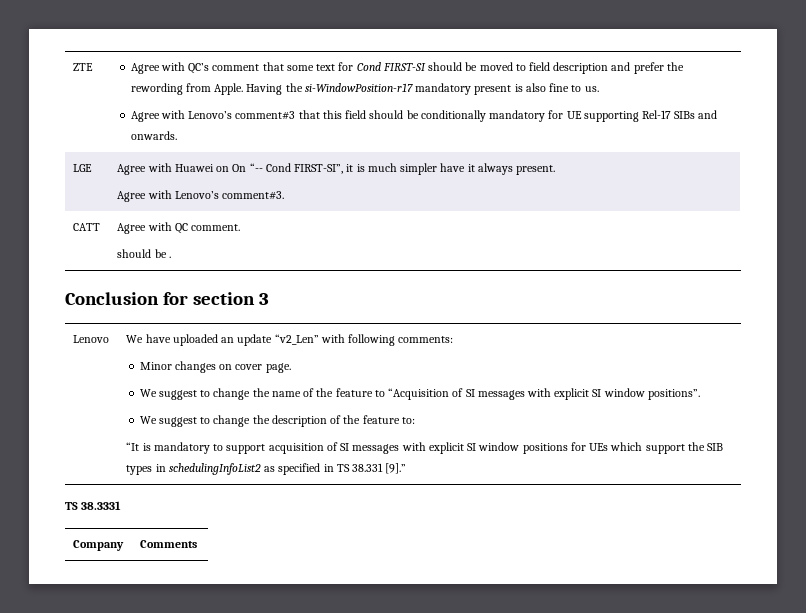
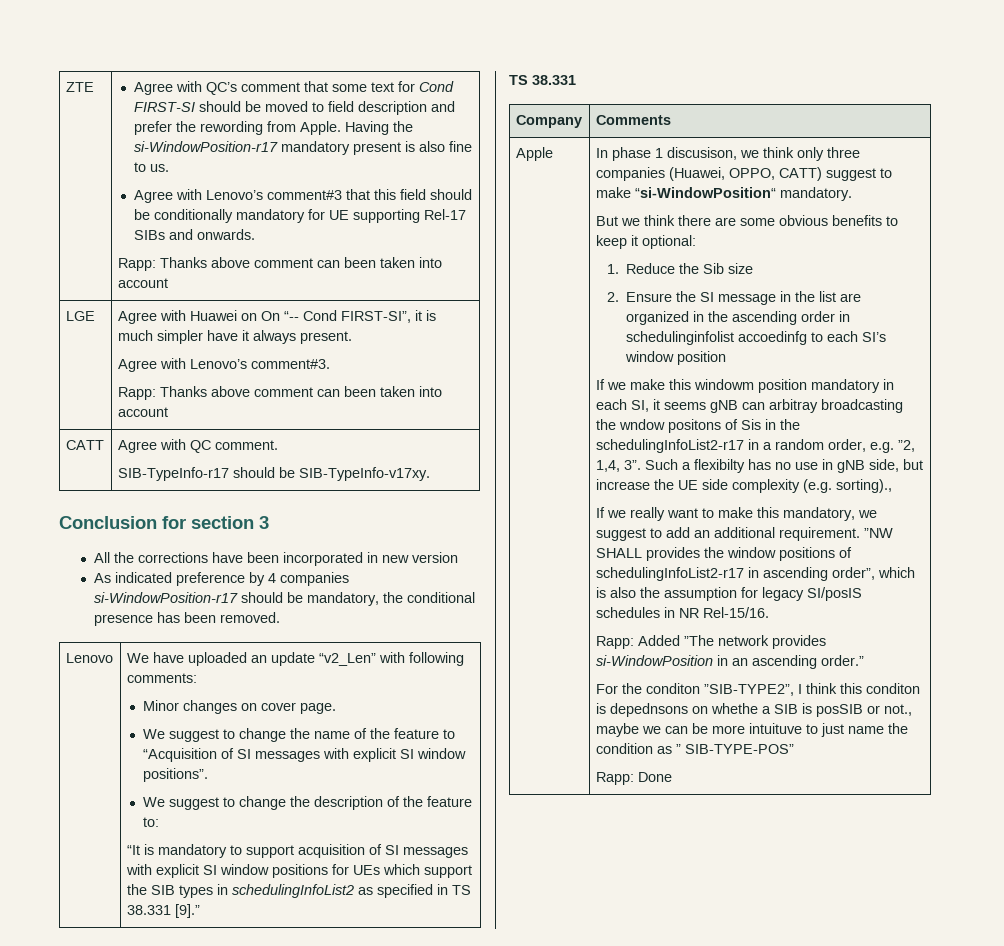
(177, 135) none -> [117,257,442,271] [117,278,168,288] // Rapp: Thanks above comment can been taken into account
(285, 195) none -> [117,386,442,400] [117,407,168,417] // Rapp: Thanks above comment can been taken into account
[117,249,171,258] should be . -> [117,467,430,481] SIB-TypeInfo-r17 should be SIB-TypeInfo-v17xy.
(269, 299) none -> [93,552,458,566] [93,572,349,586] [93,592,475,606] [93,612,280,626] // All the corrections have been incorporated in new version // As indicated preference by 4 companies si-WindowPosition-r17 should be mandatory, the conditional presence has been removed.
[81,501,122,510] 38.3331 -> [532,75,576,85] 38.331
(198, 544) none -> [515,147,553,161] [595,147,860,161] [595,167,892,181] [595,187,852,201] [595,215,898,226] [595,235,696,249] [606,263,754,274] [606,291,862,305] [626,311,851,325] [626,331,887,345] [625,351,727,365] [595,379,894,393] [595,399,903,413] [595,419,800,433] [595,439,915,453] [595,459,923,473] [595,479,892,493] [595,507,877,521] [595,527,893,541] [595,547,852,561] [595,567,915,581] [595,587,862,601] [595,607,769,618] [595,635,826,649] [595,655,864,669] [595,683,920,696] [595,703,912,717] [595,723,908,737] [595,743,794,754] [595,772,672,785] // Apple | In phase 1 discusison, we think only three companies (Huawei, OPPO, CATT) suggest to make “si-WindowPosition“ mandatory. // But we think there are some obvious benefits to keep it optional: // 1. Reduce the Sib size // 2. Ensure the SI message in the list are organized in the ascending order in schedulinginfolist accoedinfg to each SI’s window position // If we make this windowm position mandatory in each SI, it seems gNB can arbitray broadcasting the wndow positons of Sis in the schedulingInfoList2-r17 in a random order, e.g. ”2, 1,4, 3”. Such a flexibilty has no use in gNB side, but increase the UE side complexity (e.g. sorting)., // If we really want to make this mandatory, we suggest to add an additional requirement. ”NW SHALL provides the window positions of schedulingInfoList2-r17 in ascending order”, which is also the assumption for legacy SI/posIS schedules in NR Rel-15/16. // Rapp: Added ”The network provides si-WindowPosition in an ascending order.” // For the conditon ”SIB-TYPE2”, I think this conditon is depednsons on whethe a SIB is posSIB or not., maybe we can be more intuituve to just name the condition as ” SIB-TYPE-POS” // Rapp: Done

